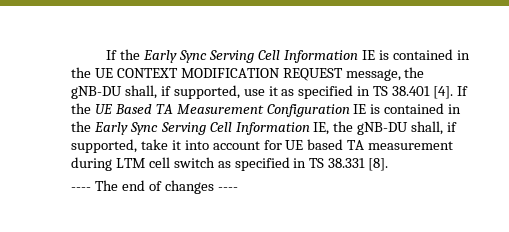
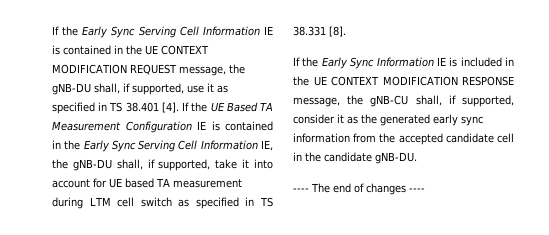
(389, 164) none -> [293,57,514,69] [293,76,514,86] [293,95,514,107] [293,114,483,126] [293,133,514,145] [293,152,417,164] // If the Early Sync Information IE is included in the UE CONTEXT MODIFICATION RESPONSE message, the gNB-CU shall, if supported, consider it as the generated early sync information from the accepted candidate cell in the candidate gNB-DU.

